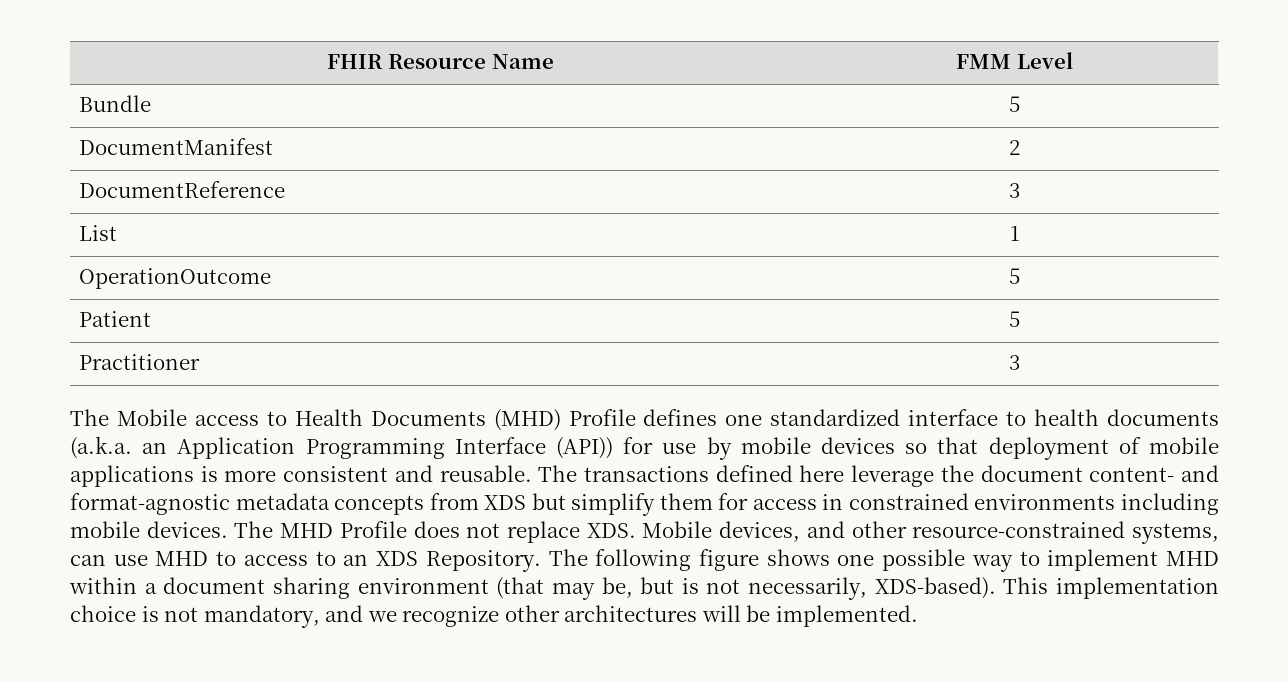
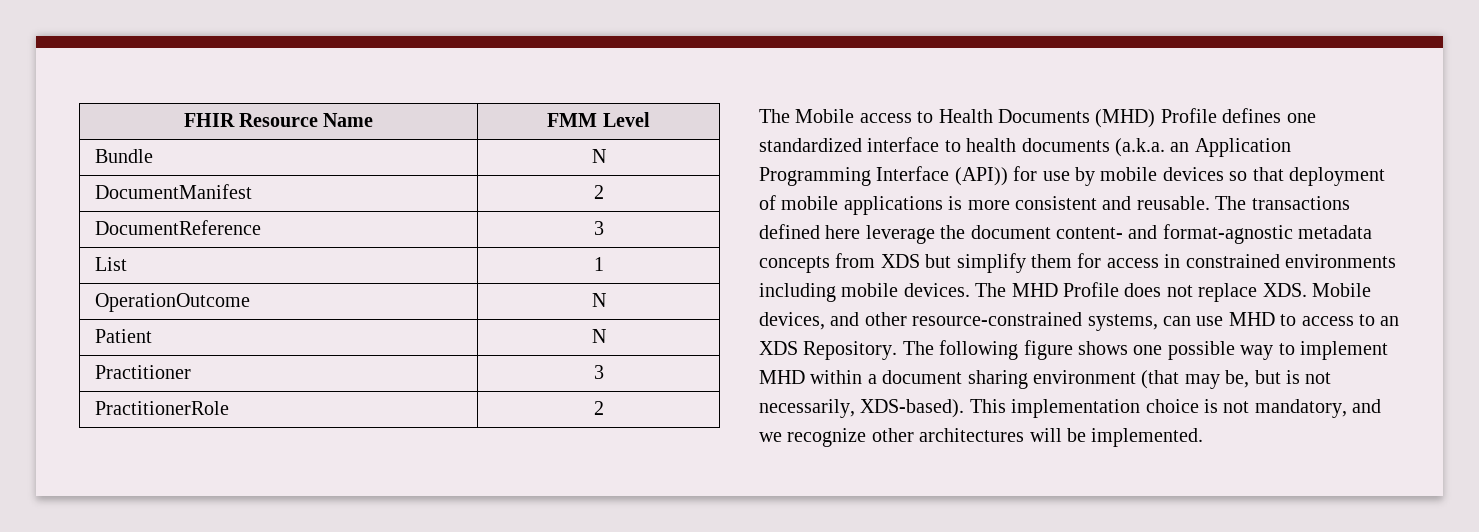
[1009,96,1020,112] 5 -> [591,149,606,163] N
[1009,268,1020,284] 5 -> [591,293,606,307] N
[1009,311,1020,327] 5 -> [591,329,606,343] N
(1020, 362) none -> [94,401,229,415] [593,401,604,415] // PractitionerRole | 2

